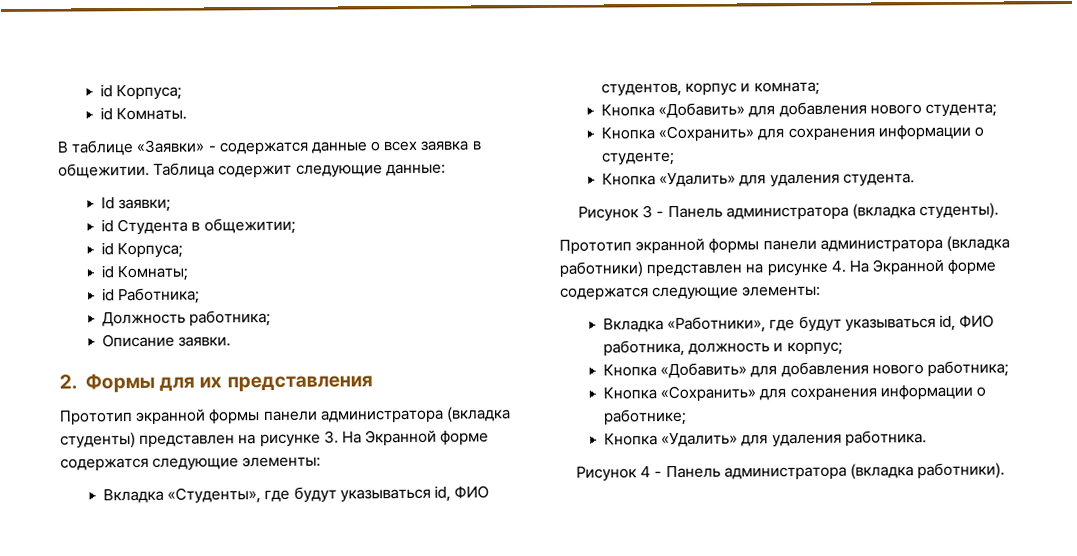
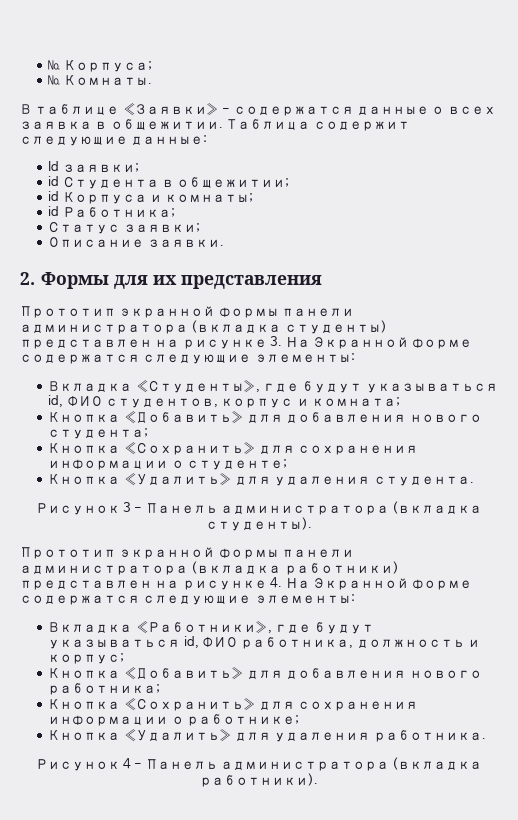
[99,84,183,101] [99,107,113,121] id Корпуса; // id -> [48,60,152,72] [48,75,61,85] № Корпуса; // №
[117,242,184,259] [100,265,190,282] Корпуса; // id Комнаты; -> [62,192,254,204] Корпуса и комнаты;
[101,310,272,327] Должность работника; -> [48,222,200,234] Статус заявки;

